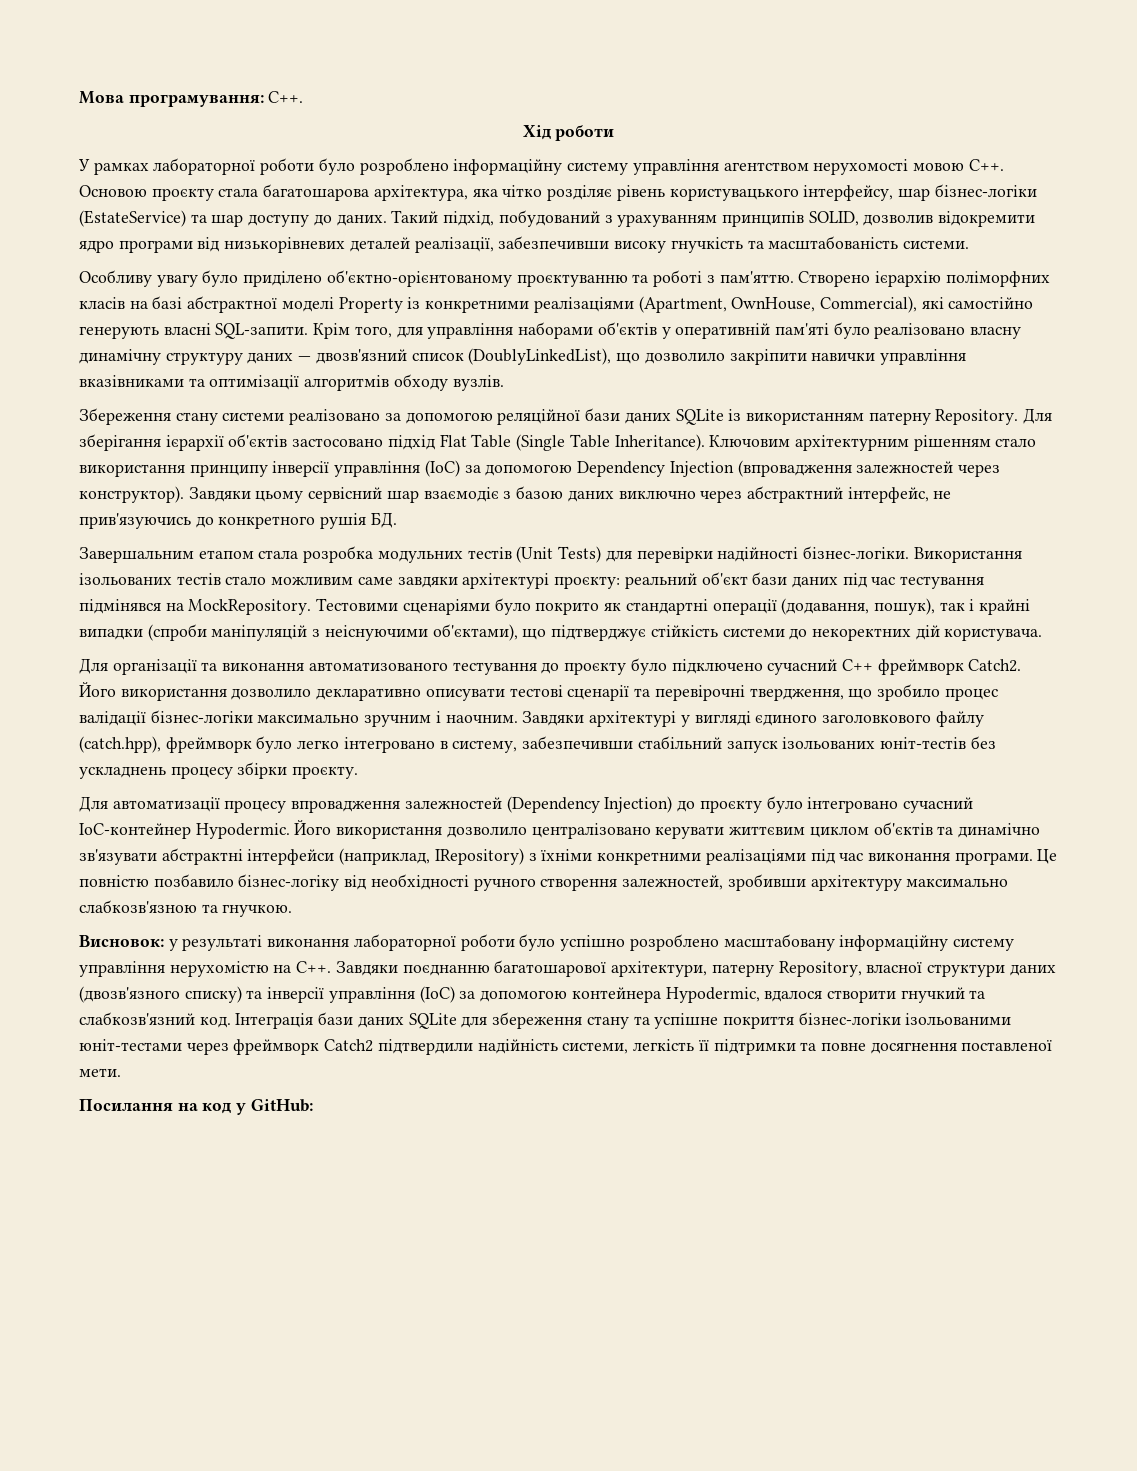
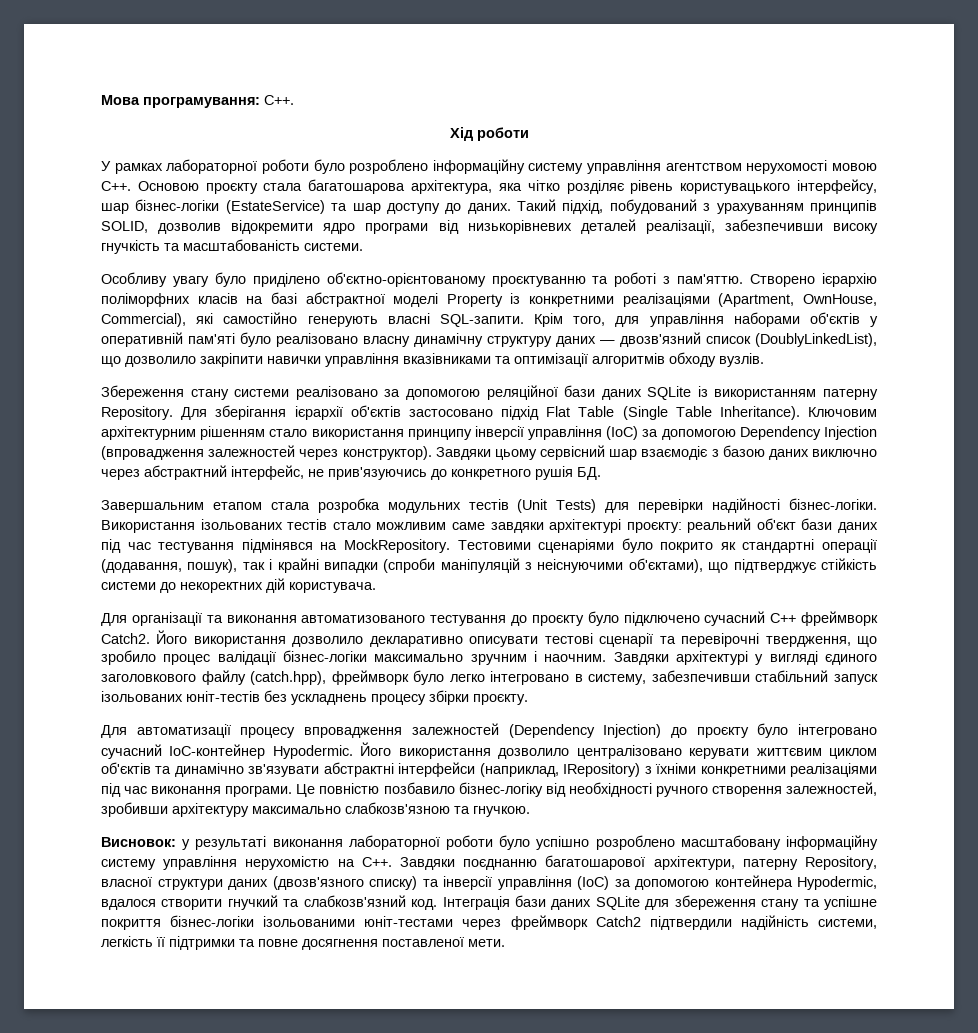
[79,1099,313,1115] // Посилання на код у GitHub: -> (505, 943) none

